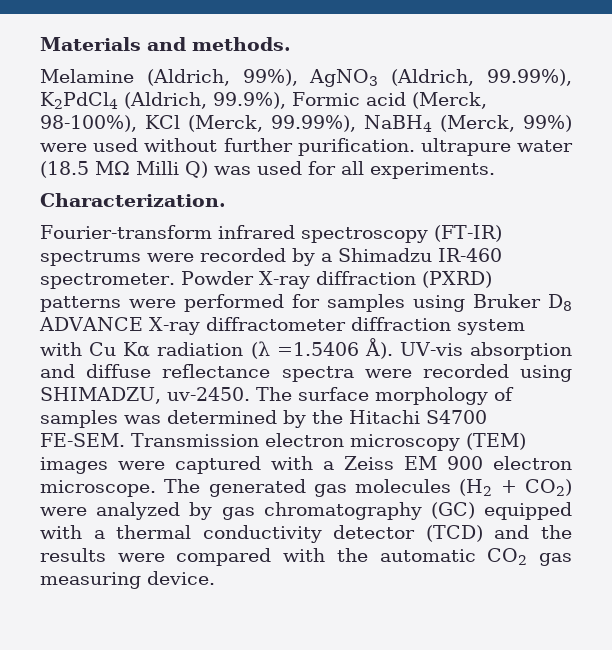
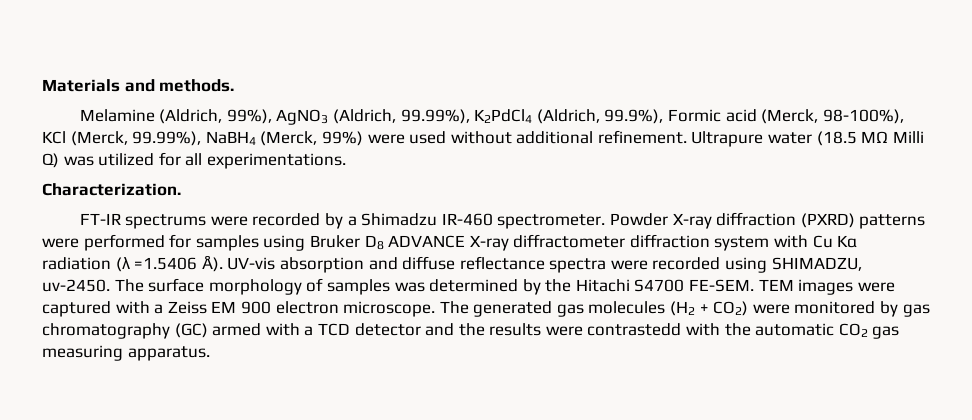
[223,138,511,156] further purification. ultrapure -> [516,130,764,147] additional refinement. Ultrapure
[257,161,302,175] used -> [98,153,155,166] utilized
[370,162,495,179] experiments. -> [206,153,346,169] experimentations.
[40,225,502,243] Fourier-transform infrared spectroscopy (FT-IR) -> [79,213,121,225] FT-IR
[131,433,526,451] Transmission electron microscopy (TEM) -> [758,279,794,291] TEM
[96,502,181,520] analyzed -> [794,301,876,314] monitored
[484,502,572,520] [40,525,483,543] equipped with a thermal conductivity detector (TCD) -> [212,323,421,336] armed with a TCD detector
[176,548,272,566] compared -> [587,323,682,336] contrastedd
[147,571,215,585] device. -> [127,346,210,361] apparatus.

